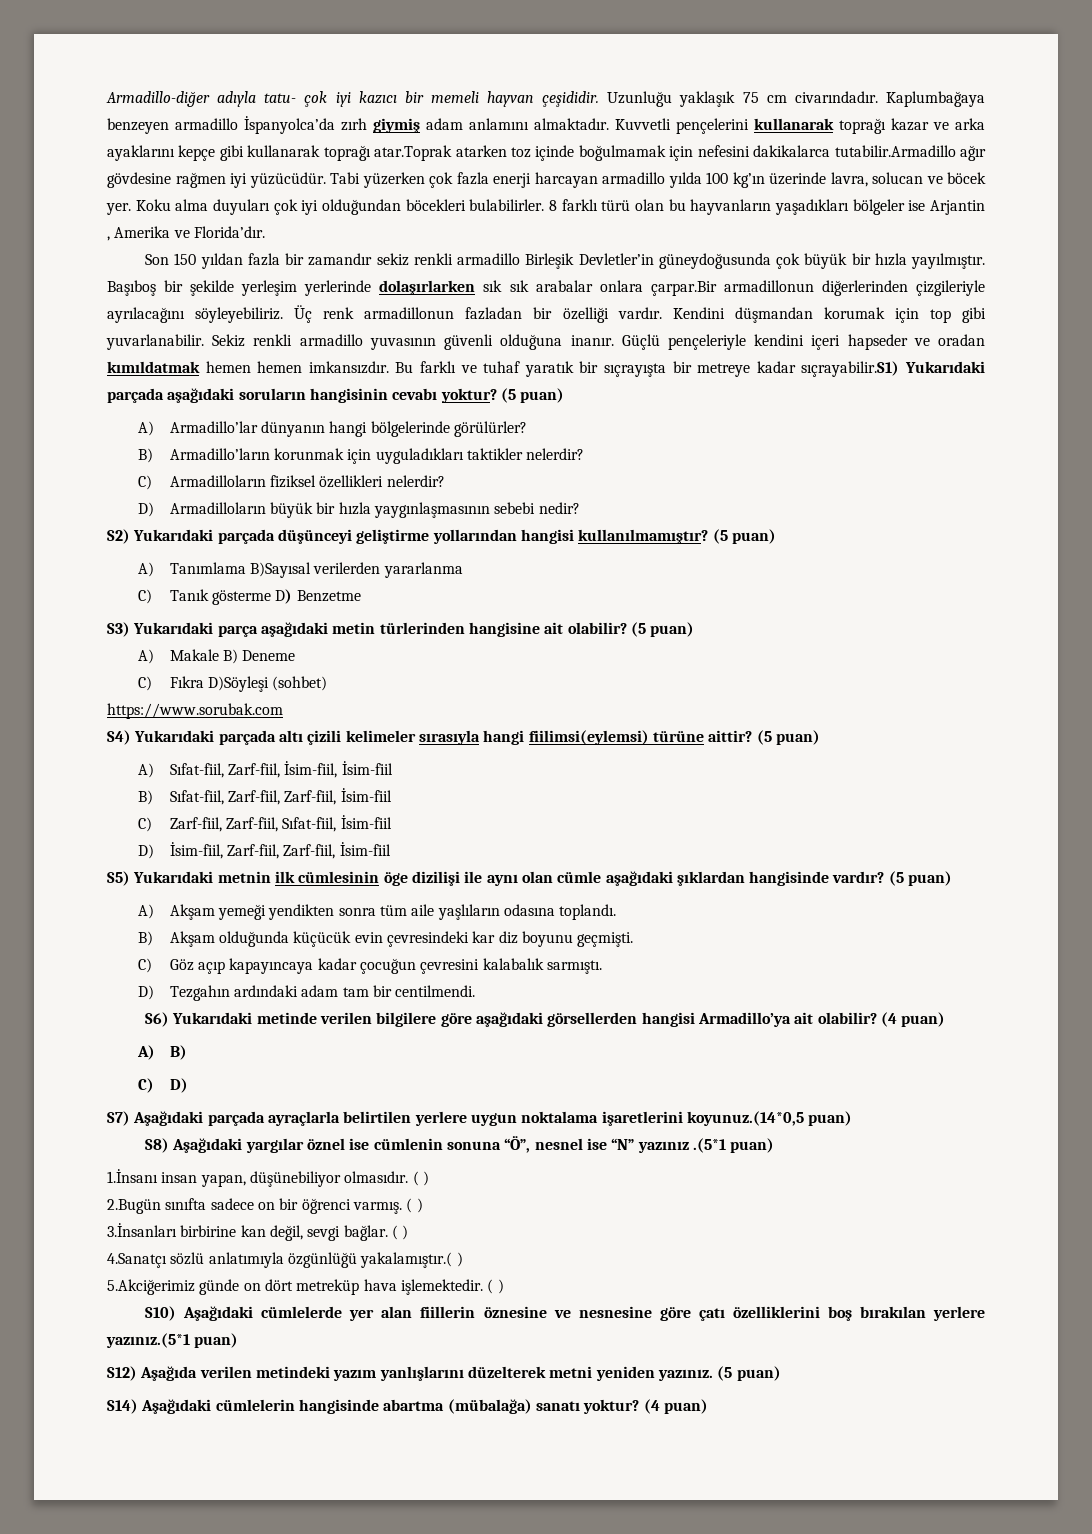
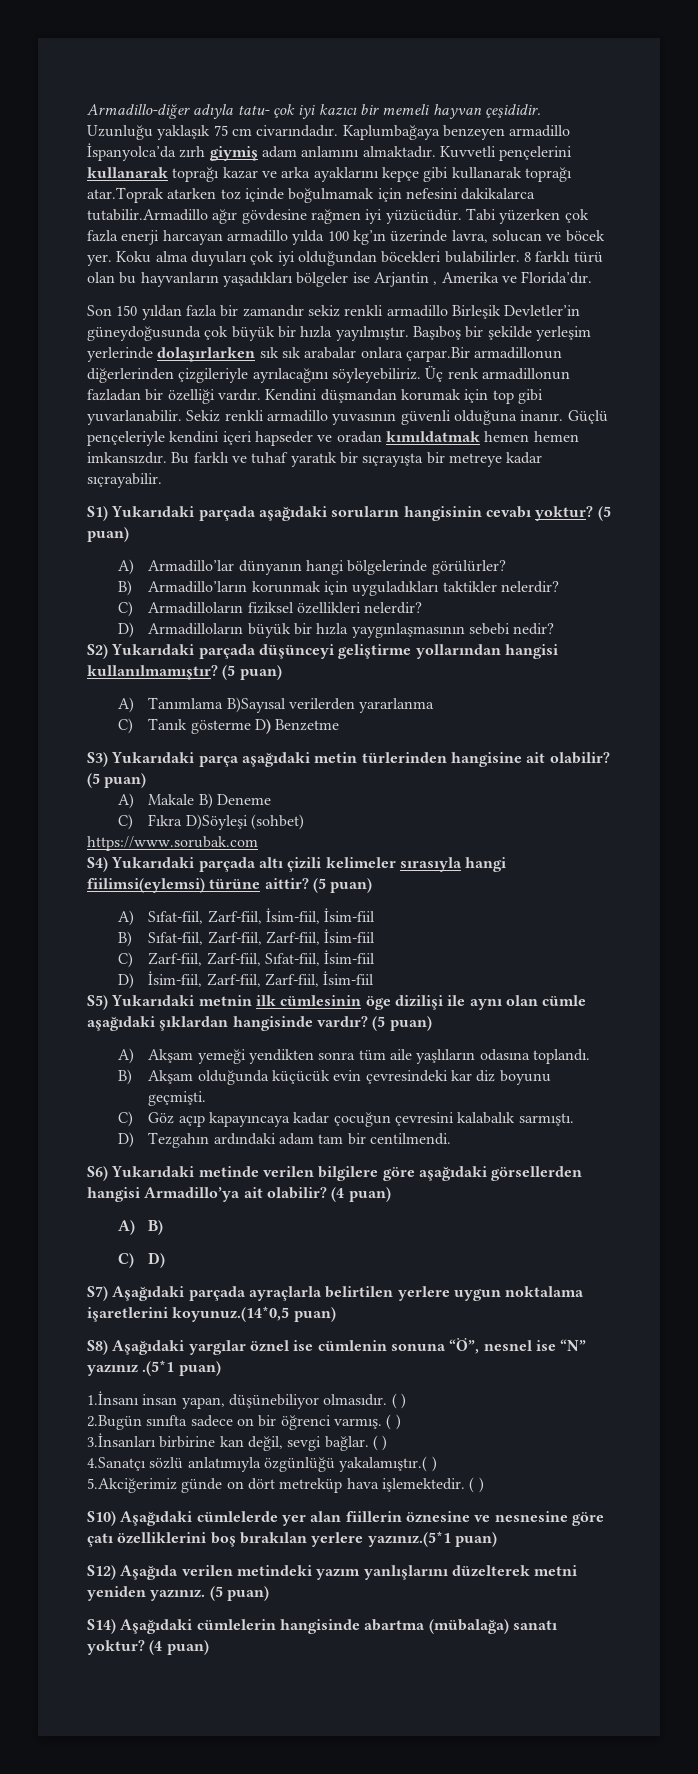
[801,361,900,377] sıçrayabilir.S1) -> [87,473,162,488] [87,506,108,521] sıçrayabilir. // S1)

